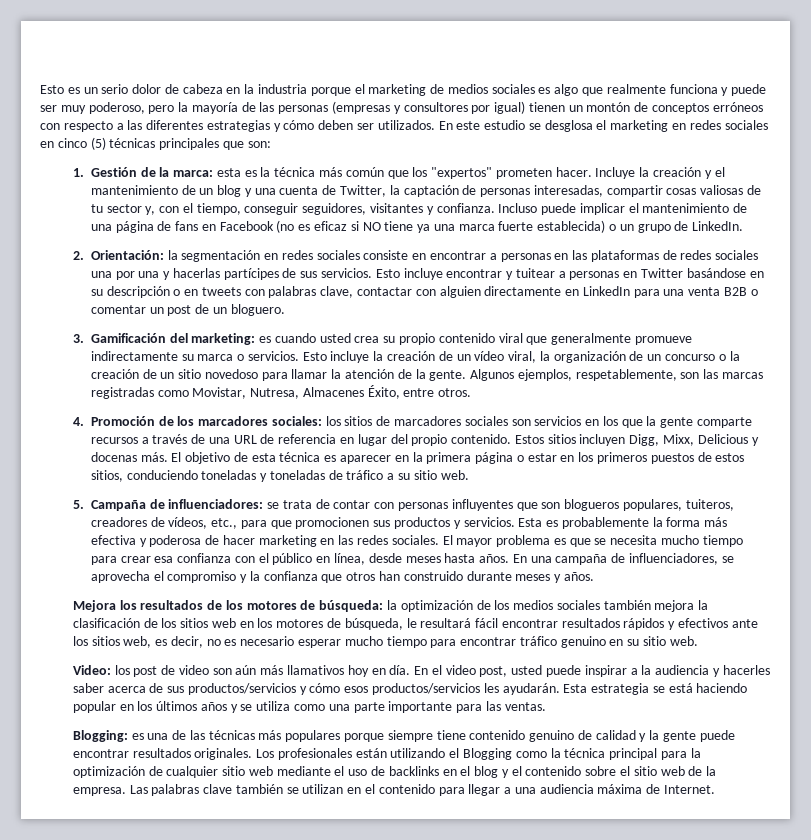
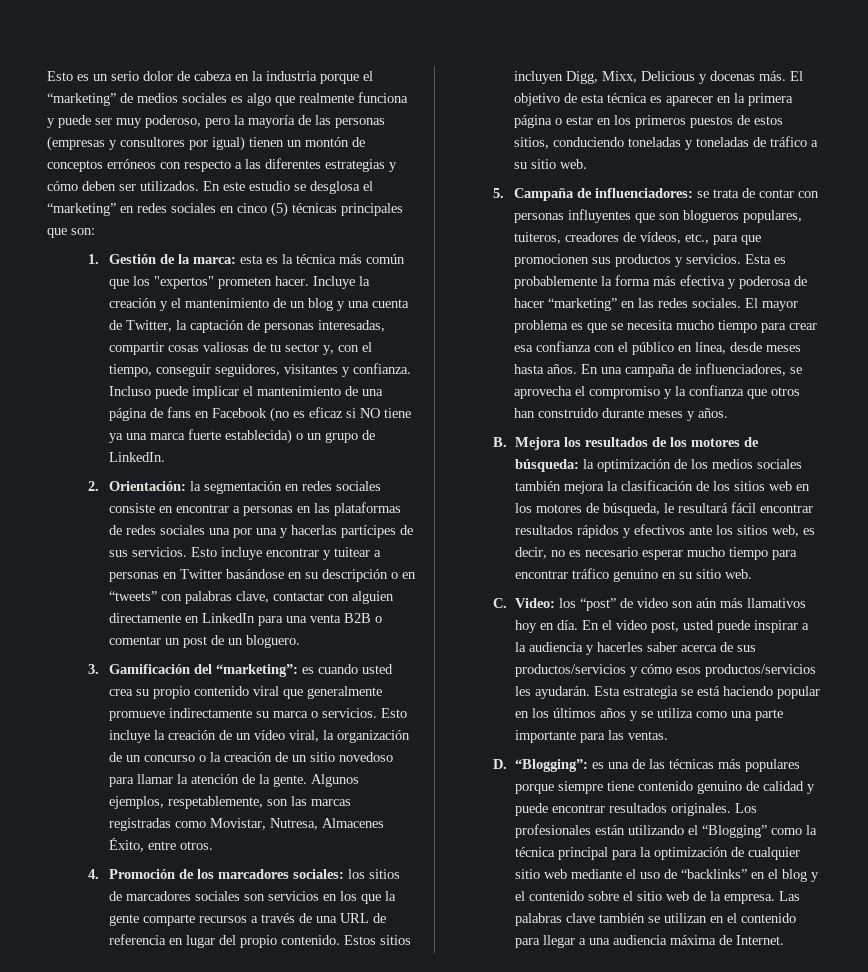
[368,84,427,96] marketing -> [47,93,116,106] “marketing”
[610,120,669,132] marketing -> [47,203,116,216] “marketing”
[201,287,241,296] tweets -> [109,591,158,601] “tweets”
[191,333,256,345] marketing: -> [216,664,299,677] “marketing”:
[258,535,317,547] marketing -> [548,298,618,311] “marketing”
(594, 576) none -> [493,437,508,447] B.
(698, 641) none -> [493,598,508,608] C.
[133,666,158,677] post -> [579,598,616,611] “post”
[72,730,128,742] Blogging: -> [493,759,588,772] D. “Blogging”:
[649,730,696,742] la gente -> (815, 789) none
[462,748,512,760] Blogging -> [701,825,767,838] “Blogging”
[388,766,439,776] backlinks -> [680,869,747,879] “backlinks”

